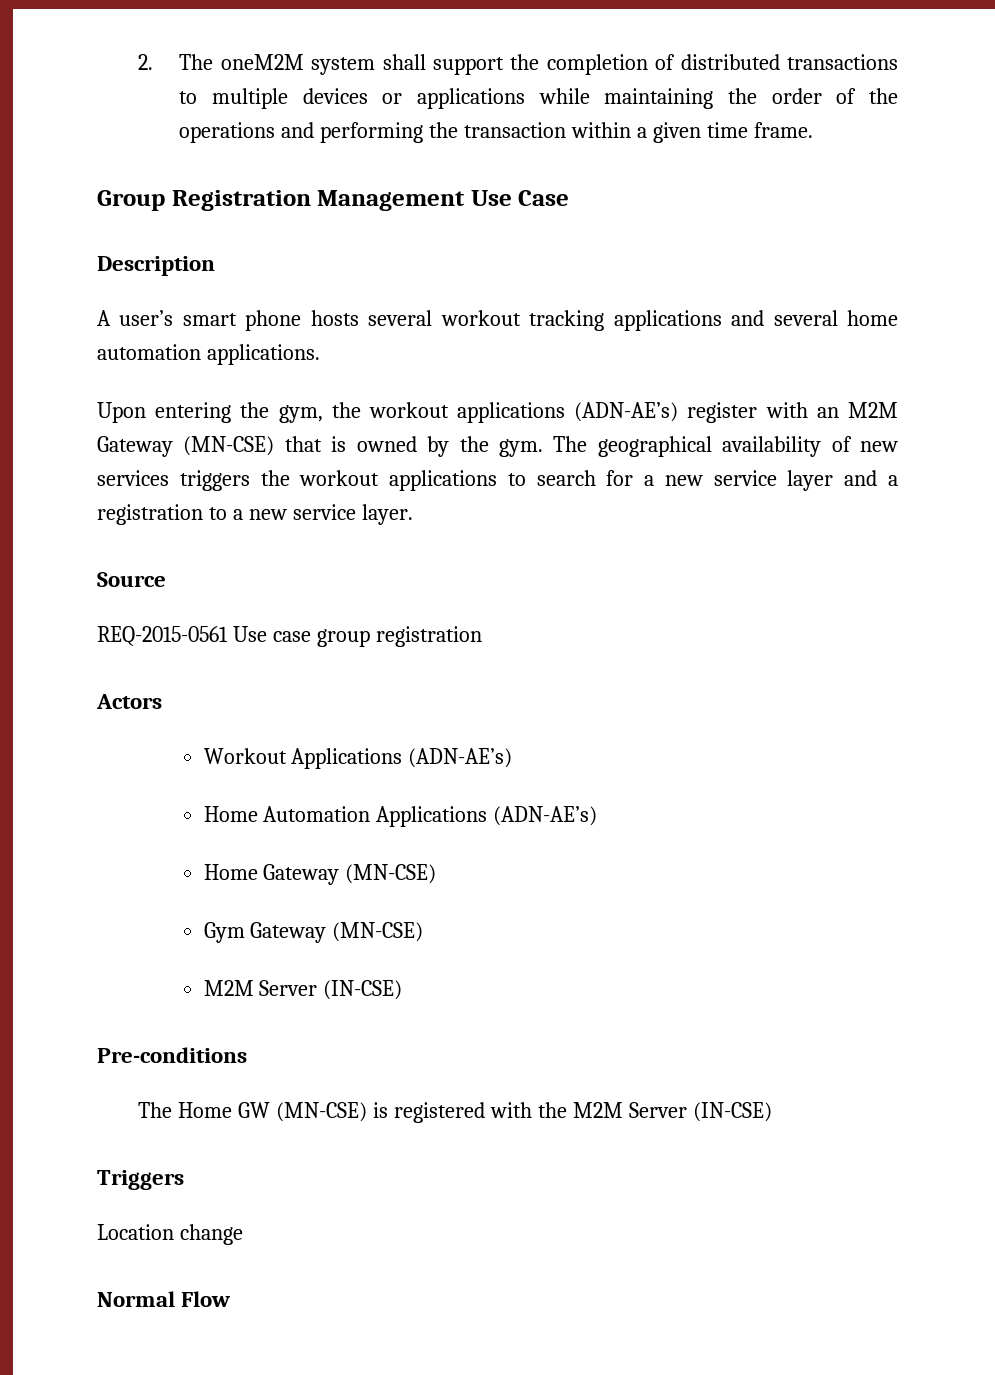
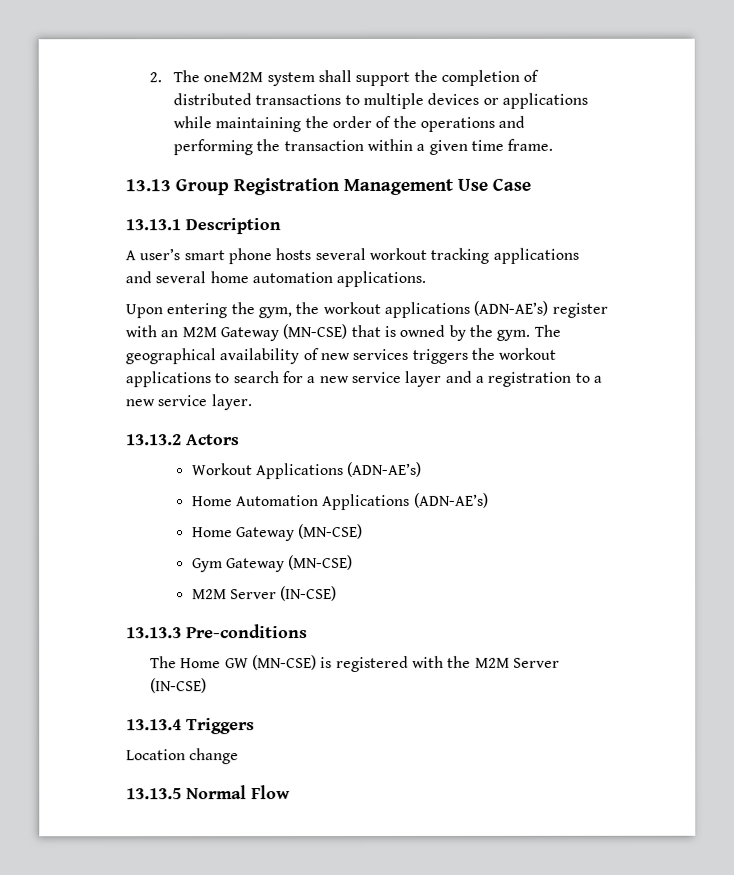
(813, 130) none -> [125,179,171,192] 13.13
(570, 198) none -> [125,219,181,231] 13.13.1
[97,572,166,587] [97,626,482,647] Source // REQ-2015-0561 Use case group registration // -> [125,434,182,446] 13.13.2
(403, 990) none -> [126,627,182,639] 13.13.3
(772, 1112) none -> [126,719,182,731] 13.13.4
(243, 1234) none -> [126,788,182,800] 13.13.5

